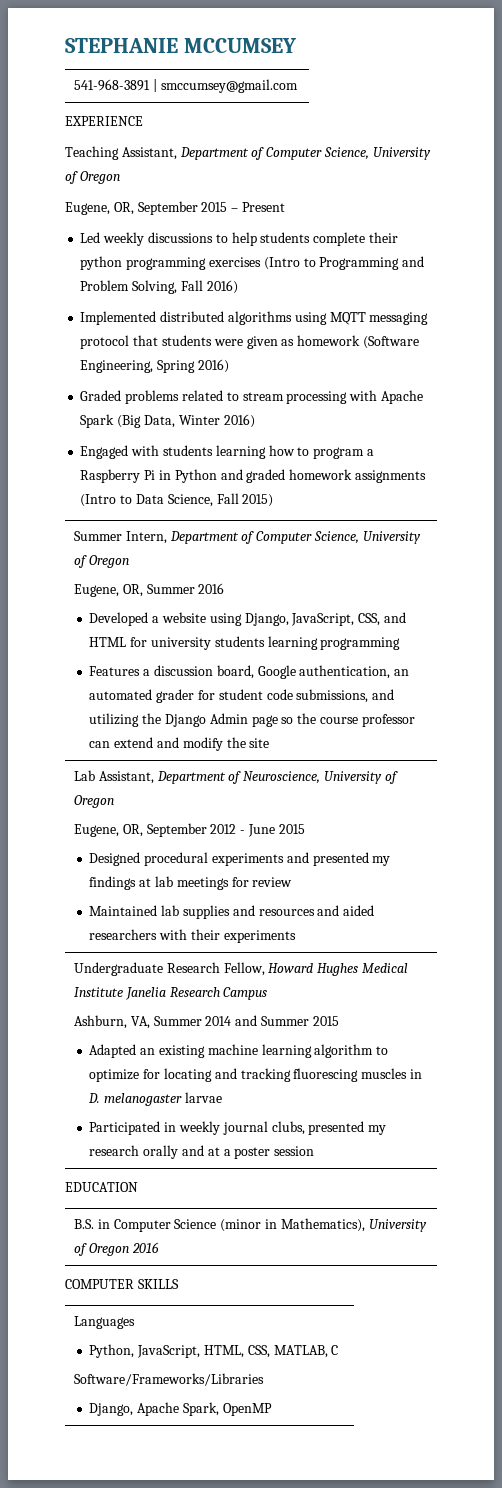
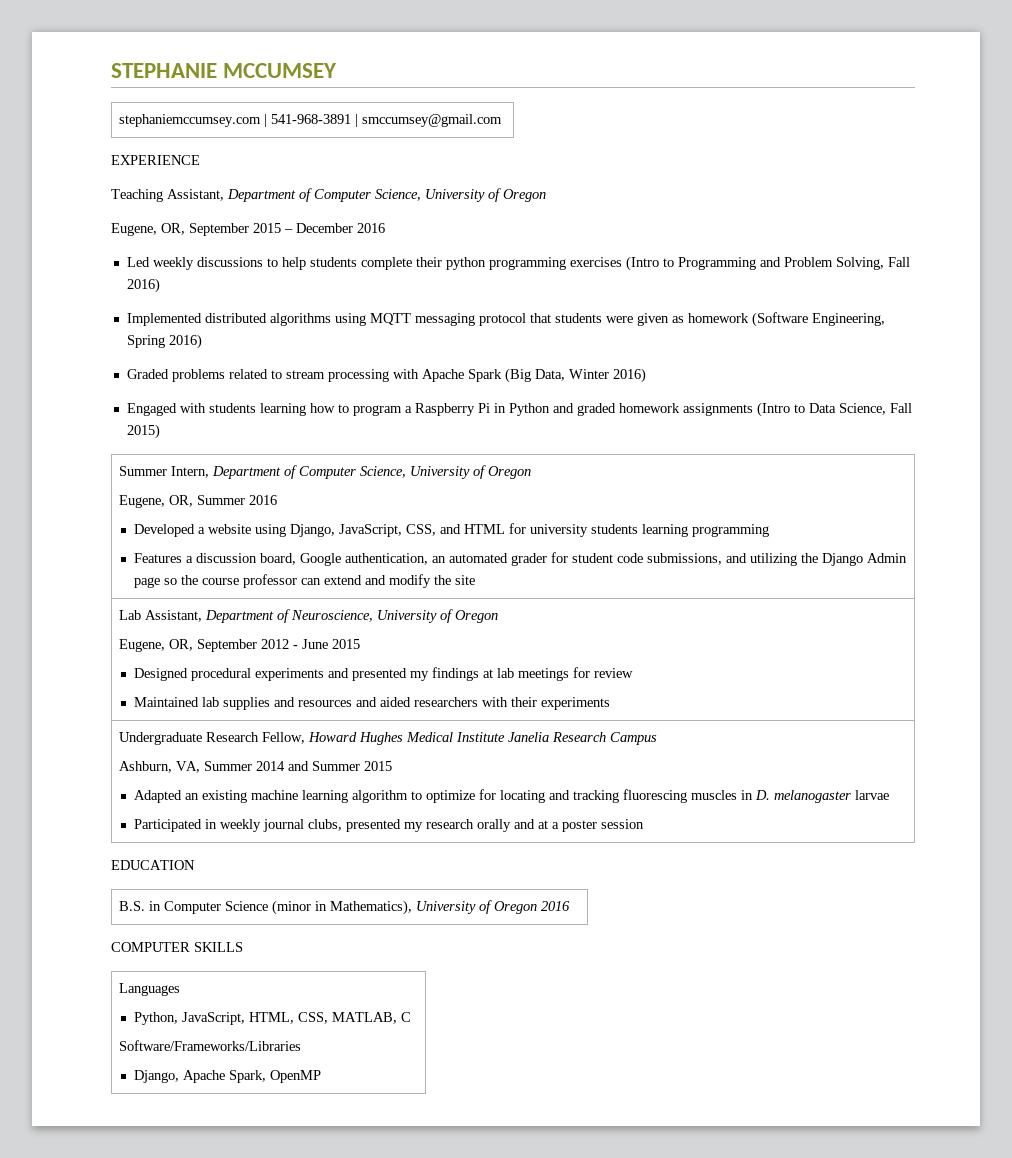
(297, 45) none -> [118,114,267,127] stephaniemccumsey.com |
[241,202,285,212] Present -> [296,223,385,233] December 2016

